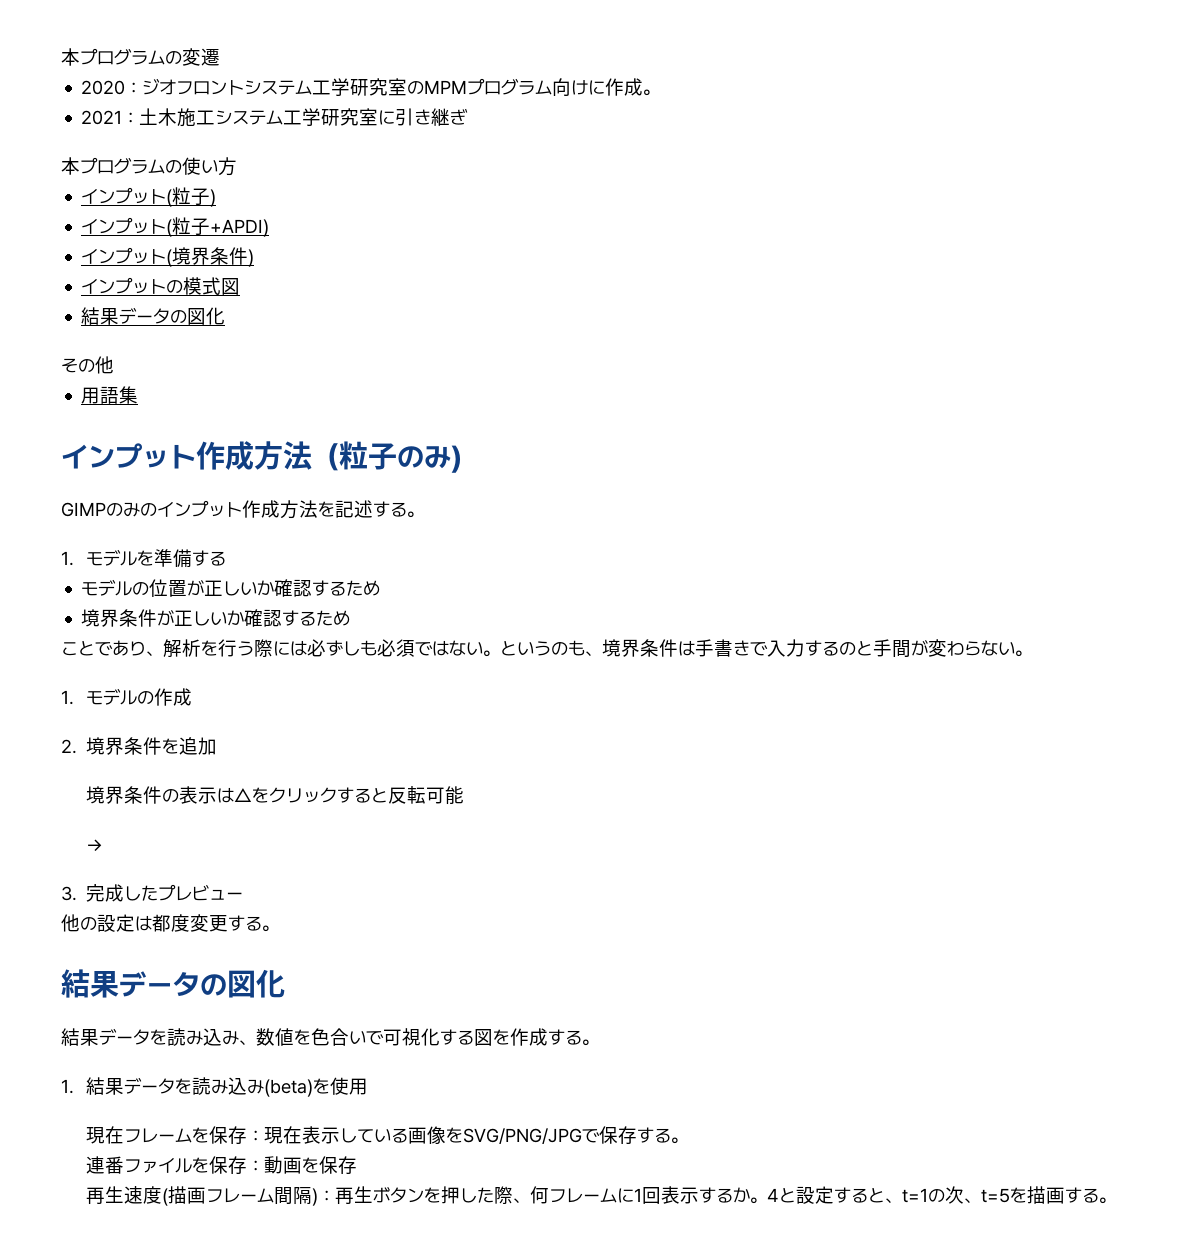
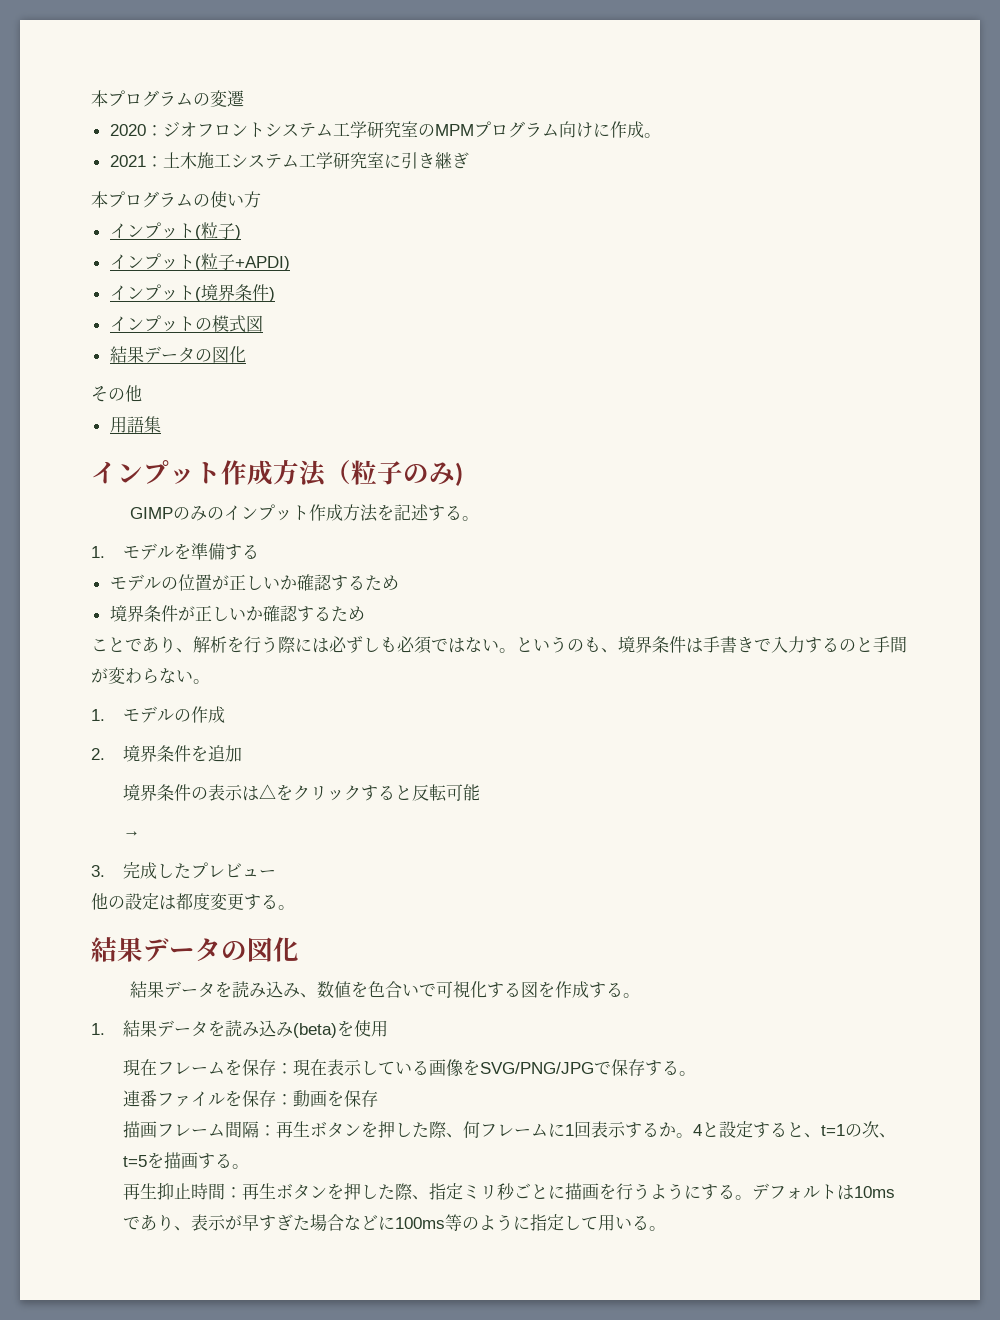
[85,1186,168,1206] 再生速度( -> (379, 1098) none
[311,1188,318,1206] ) -> (260, 1129) none
(1116, 1200) none -> [123,1182,896,1200] [123,1214,667,1231] // 再生抑止時間：再生ボタンを押した際、指定ミリ秒ごとに描画を行うようにする。デフォルトは10msであり、表示が早すぎた場合などに100ms等のように指定して用いる。

